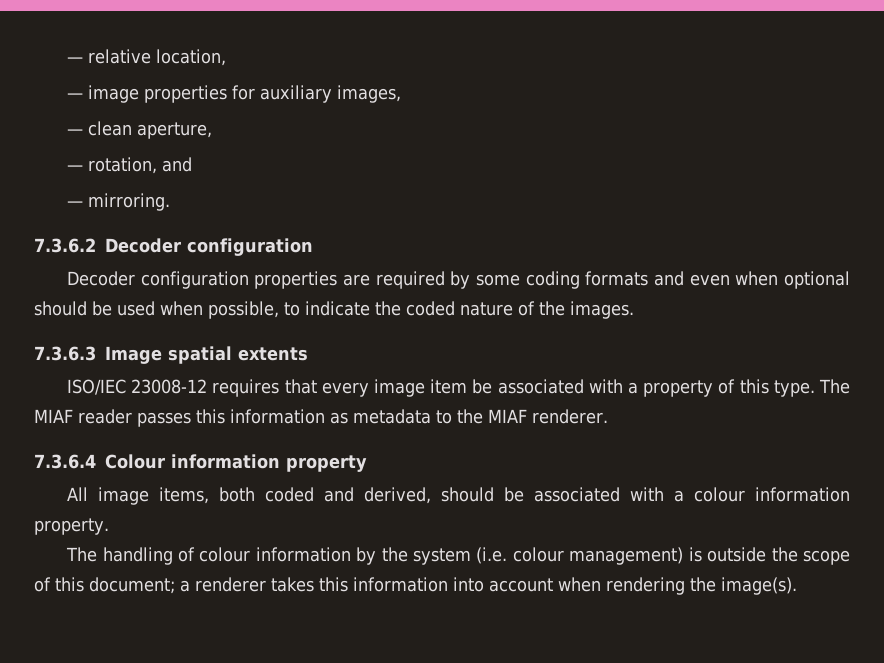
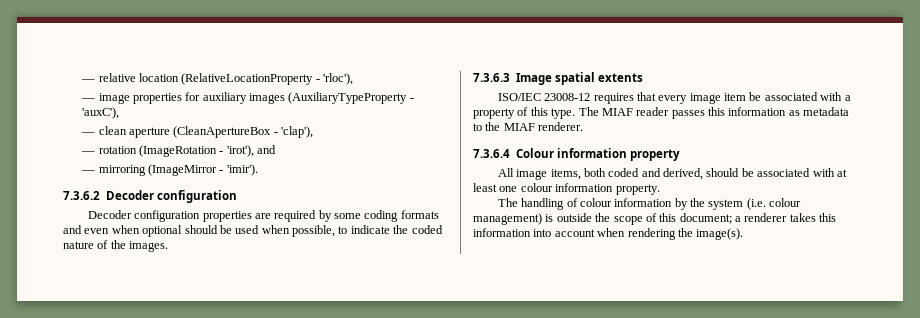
[155,49,226,66] location, -> [138,73,354,85] location (RelativeLocationProperty - 'rloc'),
[336,85,401,103] [66,121,212,139] [66,157,192,174] [66,193,170,211] images, // — clean aperture, // — rotation, and // — mirroring. -> [249,92,414,104] [82,107,120,119] [81,126,314,138] [81,145,277,157] [81,164,258,176] images (AuxiliaryTypeProperty - 'auxC'), // — clean aperture (CleanApertureBox - 'clap'), // — rotation (ImageRotation - 'irot'), and // — mirroring (ImageMirror - 'imir').
[674,490,685,502] a -> [836,169,847,177] [473,183,518,192] at least one

